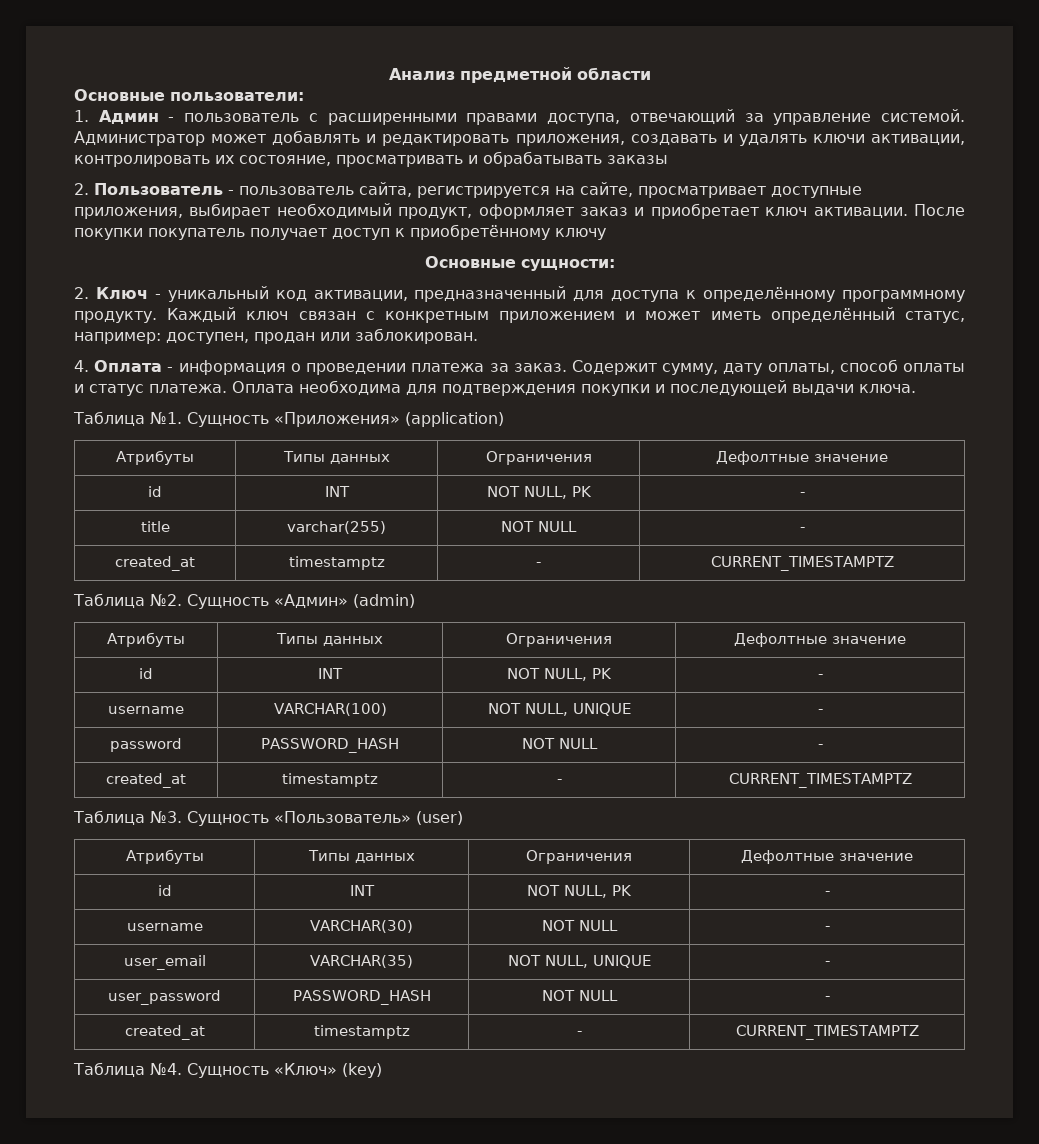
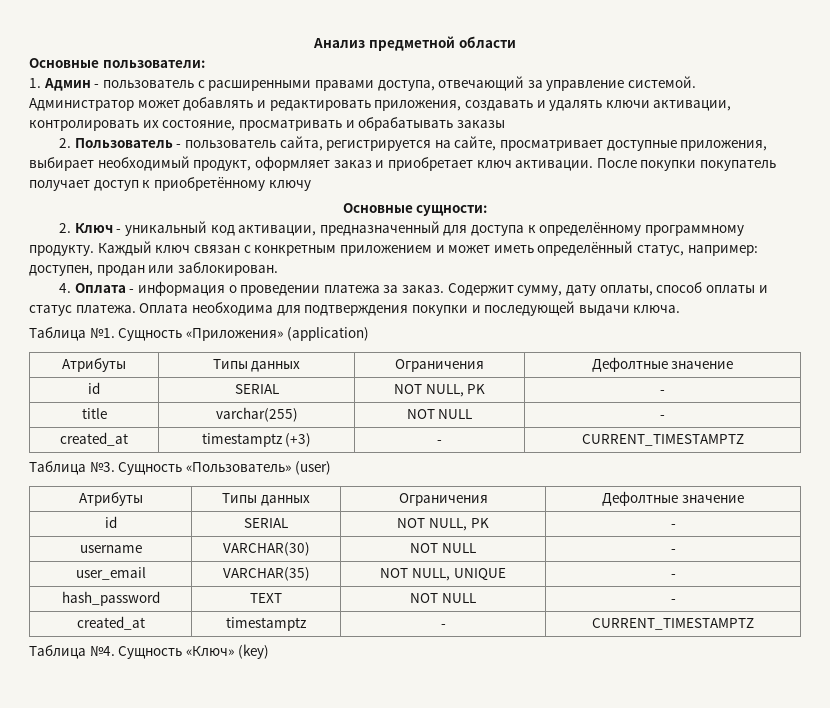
[324,486,350,497] INT -> [234,384,279,394] SERIAL
[536,562,541,567] [710,556,894,571] [73,593,415,609] [107,632,185,647] [276,633,383,646] [506,633,612,647] [734,633,906,647] [139,668,153,679] [318,668,343,679] [507,668,612,681] [817,674,823,679] [108,706,184,714] [273,703,387,716] [487,703,631,716] [817,709,823,714] [110,738,182,752] [261,738,400,753] [521,738,598,749] [817,744,823,749] [106,773,186,788] [282,773,378,787] | - | CURRENT_TIMESTAMPTZ // Таблица №2. Сущность «Админ» (admin) // Атрибуты | Типы данных | Ограничения | Дефолтные значение // id | INT | NOT NULL, PK | - // username | VARCHAR(100) | NOT NULL, UNIQUE | - // password | PASSWORD_HASH | NOT NULL | - // created_at | timestamptz -> [285,433,312,447] (+3)
[349,885,375,896] INT -> [244,518,288,528] SERIAL
[108,990,221,1005] [292,990,431,1005] user_password | PASSWORD_HASH -> [61,591,160,606] [250,593,282,603] hash_password | TEXT

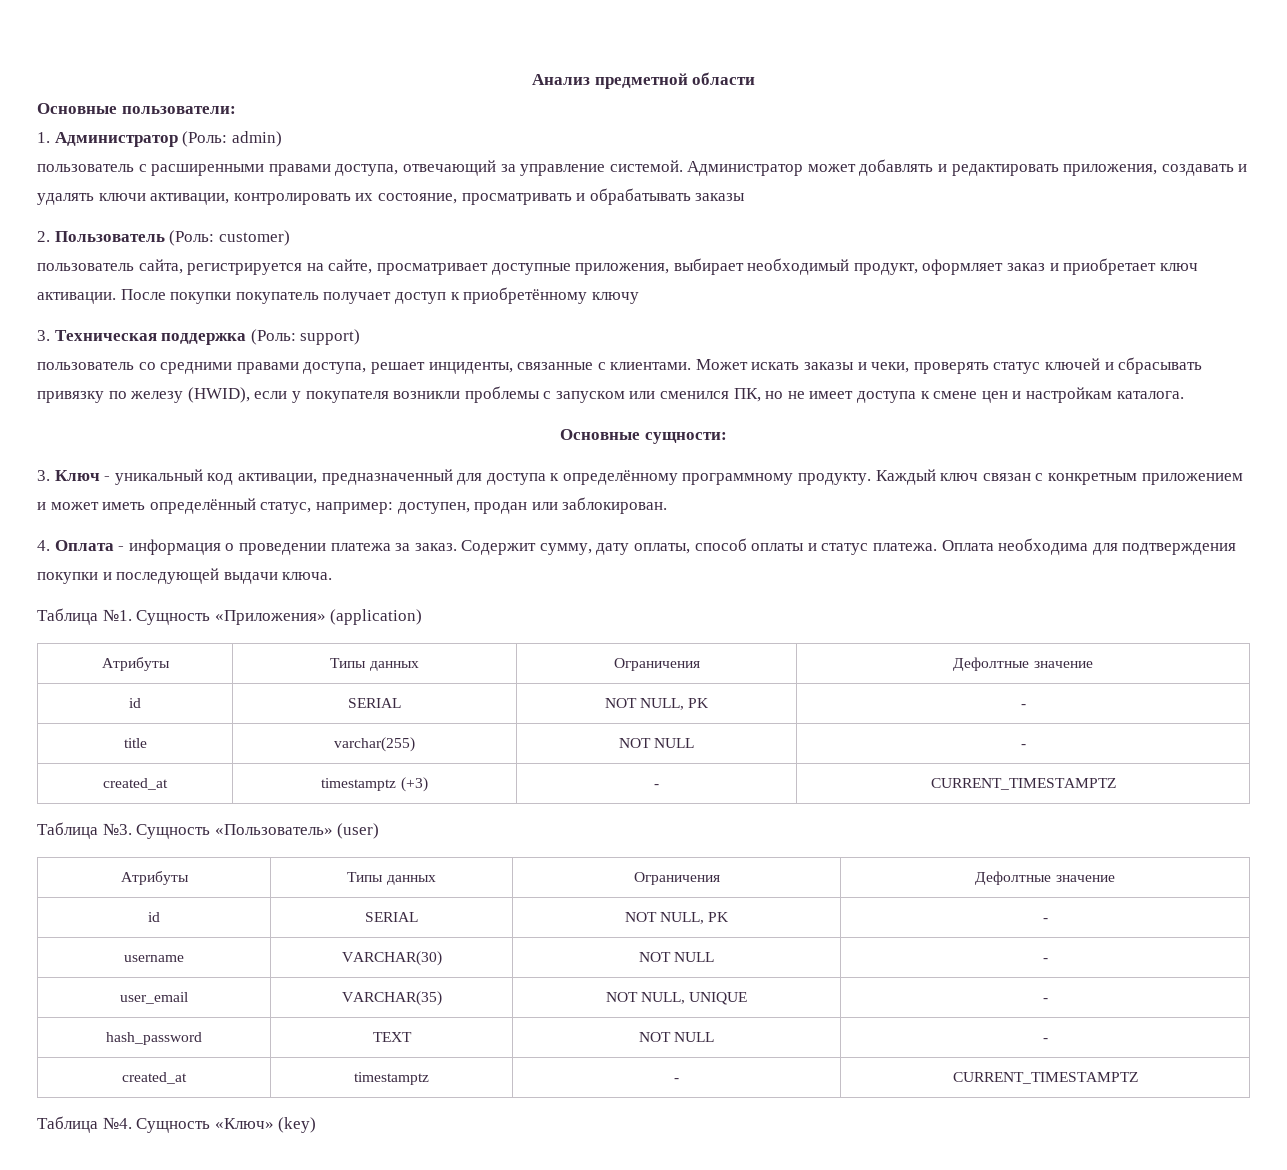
[43,78,100,91] Админ - -> [54,131,282,147] Администратор (Роль: admin) //
[176,144,182,148] - -> [169,230,290,246] (Роль: customer) //
(311, 185) none -> [37,329,361,345] [37,357,1203,374] [37,386,1184,403] // 3. Техническая поддержка (Роль: support) // пользователь со средними правами доступа, решает инциденты, связанные с клиентами. Может искать заказы и чеки, проверять статус ключей и сбрасывать привязку по железу (HWID), если у покупателя возникли проблемы с запуском или сменился ПК, но не имеет доступа к смене цен и настройкам каталога.
[58,223,71,233] 2. -> [37,470,50,481] 3.

